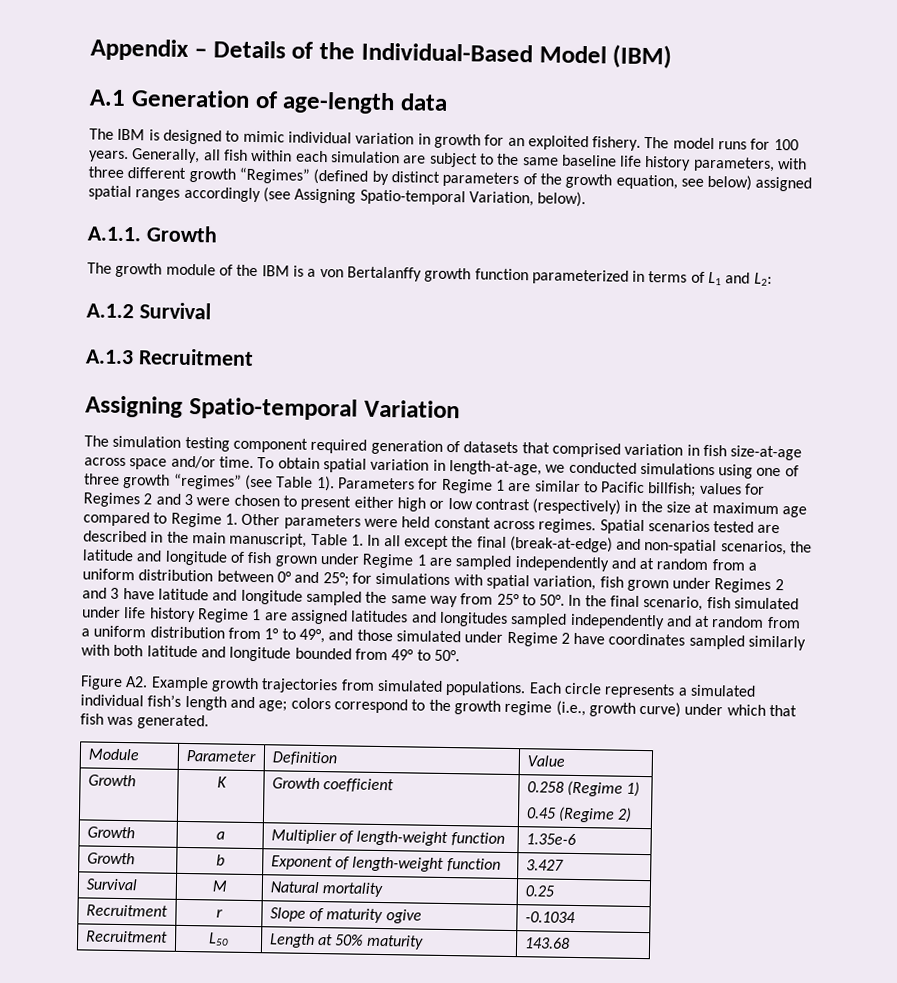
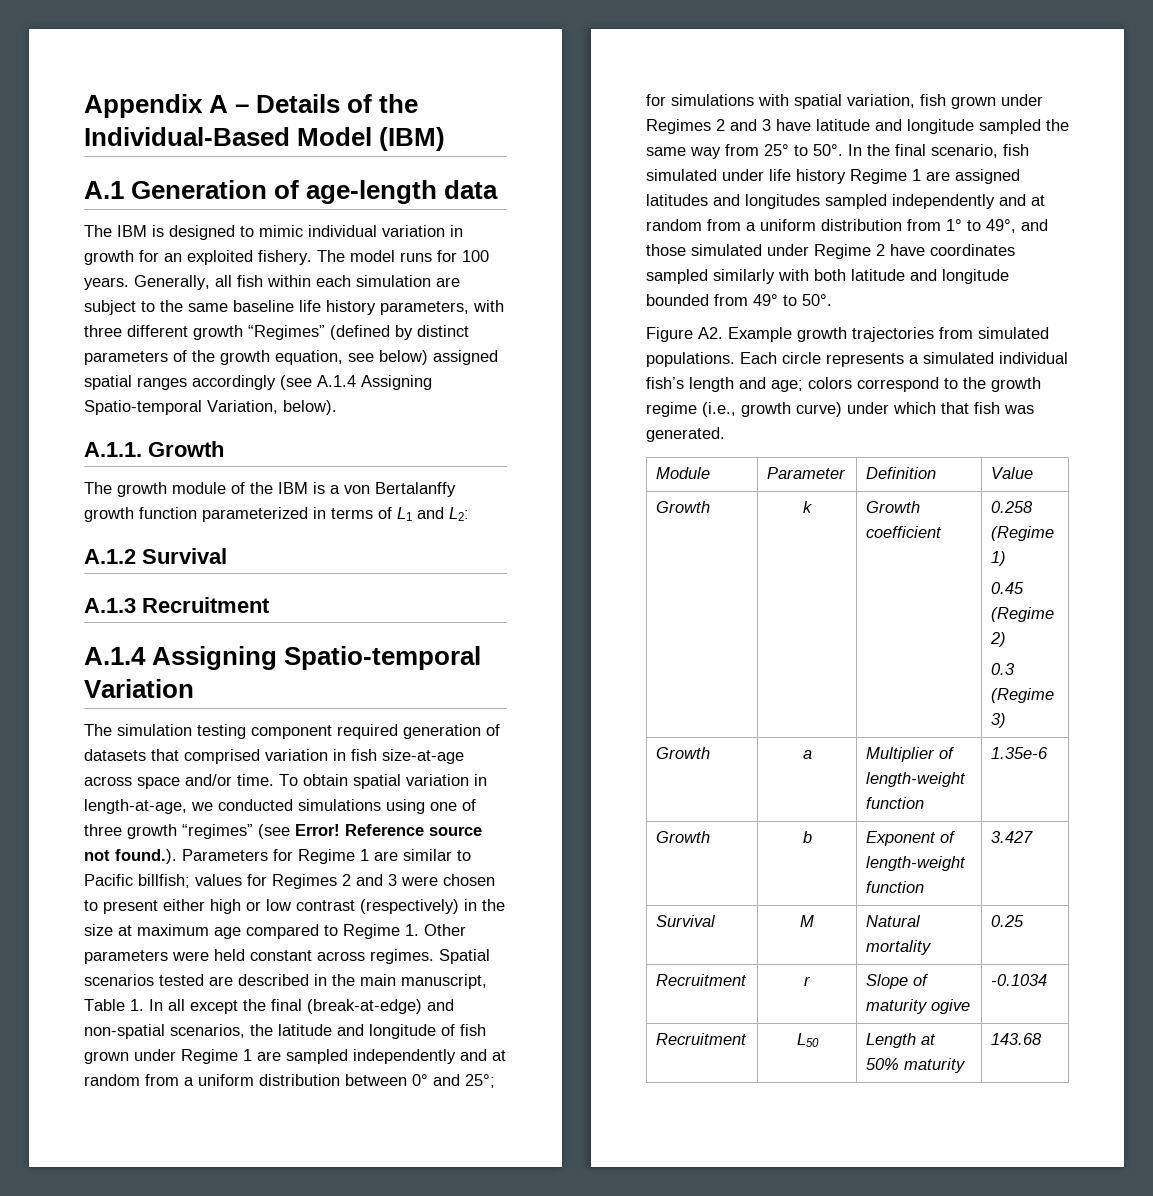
(189, 49) none -> [209,95,229,113] A
(291, 195) none -> [317,375,356,387] A.1.4
(254, 357) none -> [84,647,146,665] A.1.4
[276,475,335,492] Table 1). -> [295,824,482,836] [84,849,177,864] Error! Reference source not found.).
[216,776,227,788] K -> [803,501,812,513] k
(633, 815) none -> [991,663,1016,675] [991,688,1055,703] [991,713,1007,728] // 0.3 (Regime 3)

